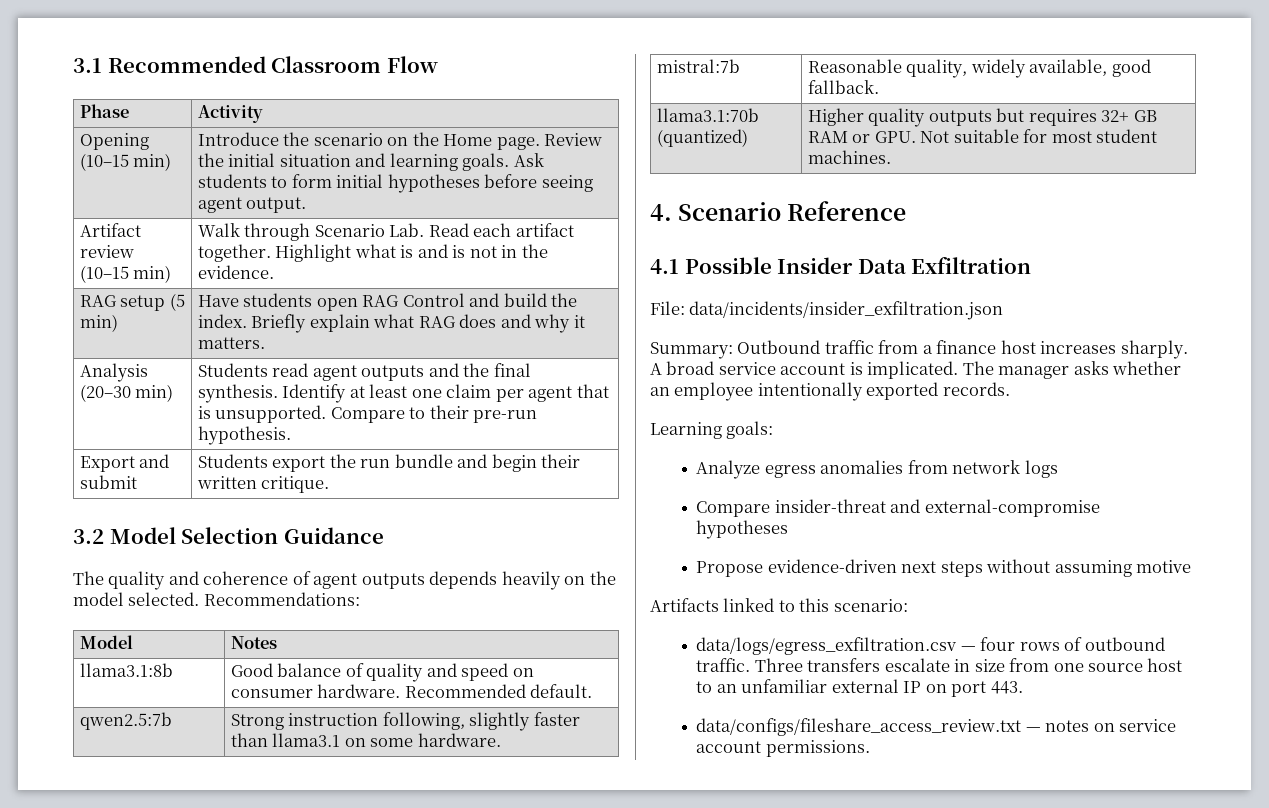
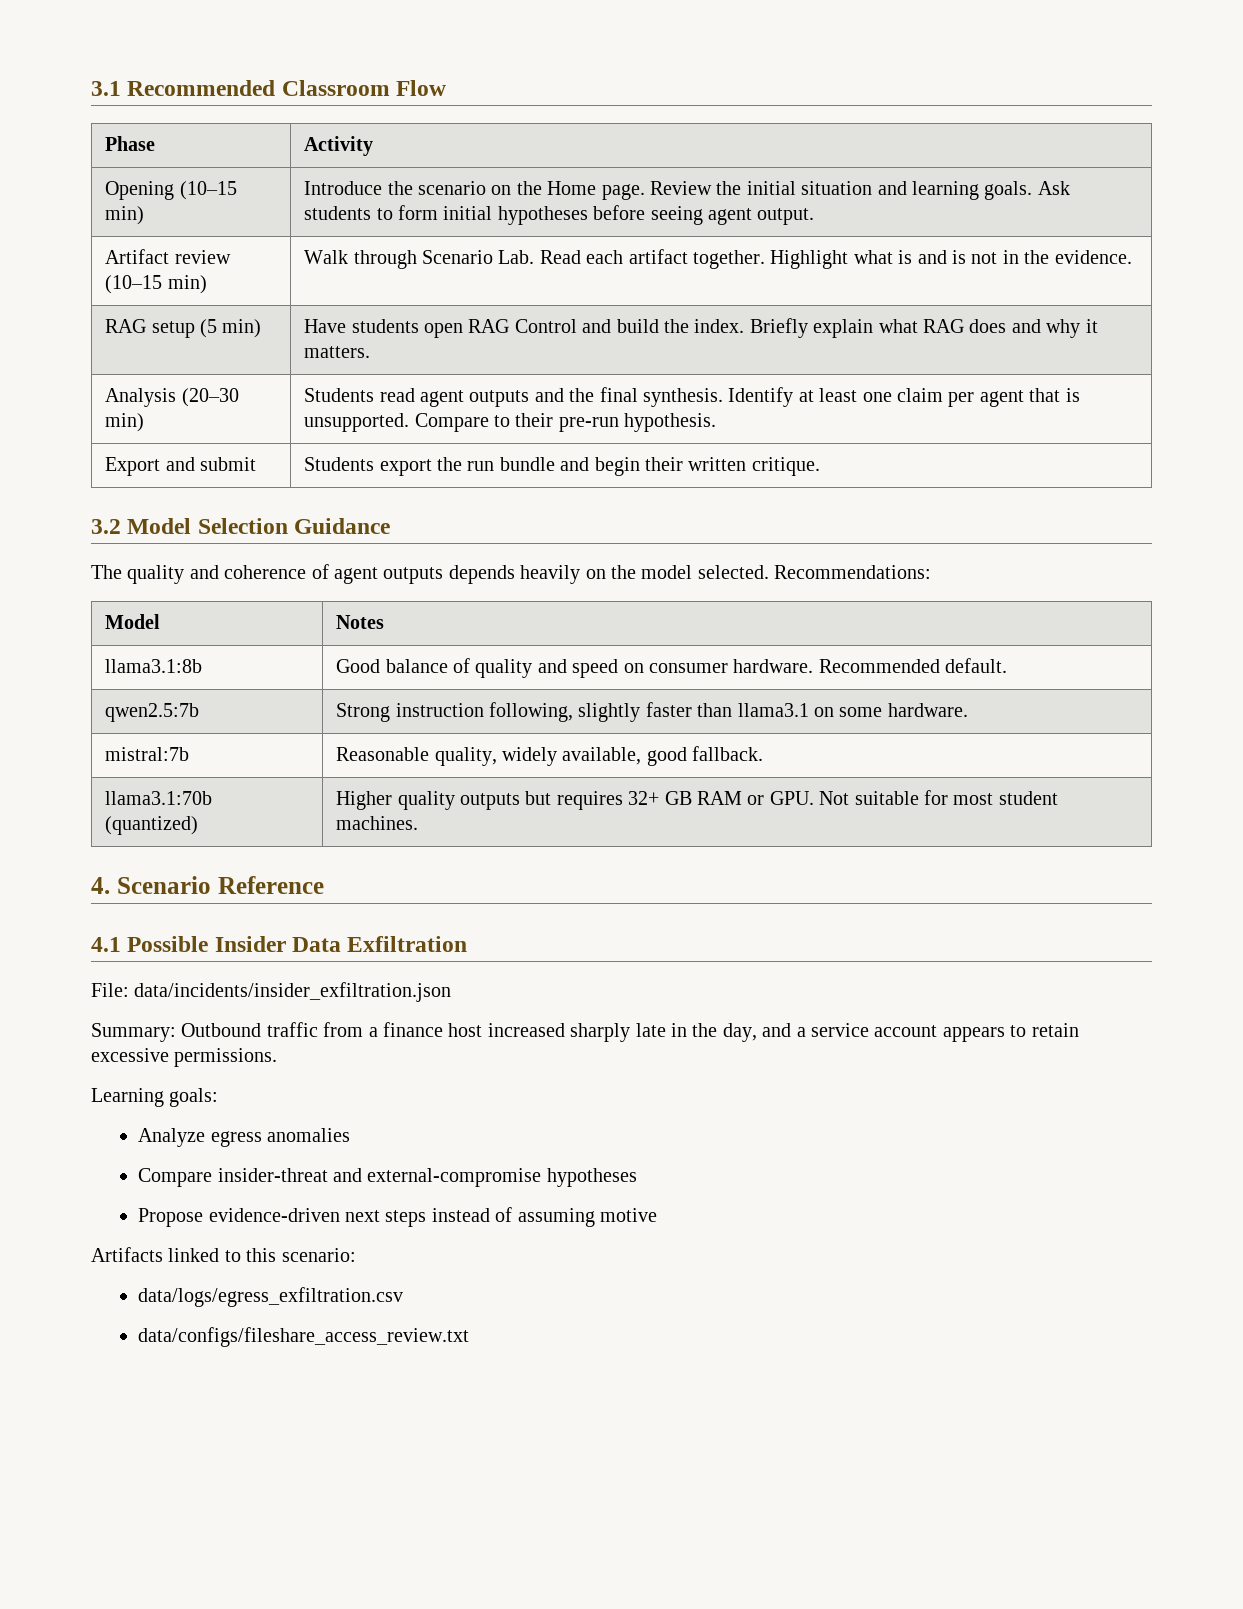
[1040,340,1188,359] [650,361,1182,379] [650,382,1010,401] increases sharply. A broad service account is implicated. The manager asks whether an employee intentionally exported records. -> [487,1023,1079,1042] [91,1048,278,1067] increased sharply late in the day, and a service account appears to retain excessive permissions.
[907,460,1058,478] from network logs -> (351, 1135) none
[986,559,1051,573] without -> [431,1207,513,1222] instead of
[960,637,1165,651] [696,658,1183,672] [696,679,1023,697] [696,718,1177,736] [696,740,870,757] — four rows of outbound traffic. Three transfers escalate in size from one source host to an unfamiliar external IP on port 443. // data/configs/fileshare_access_review.txt — notes on service account permissions. -> [138,1327,470,1347] // data/configs/fileshare_access_review.txt

